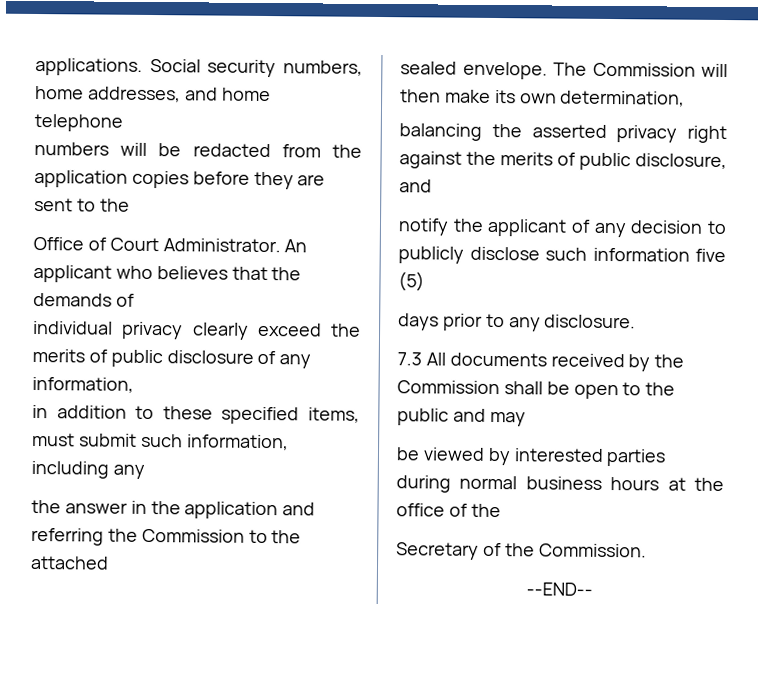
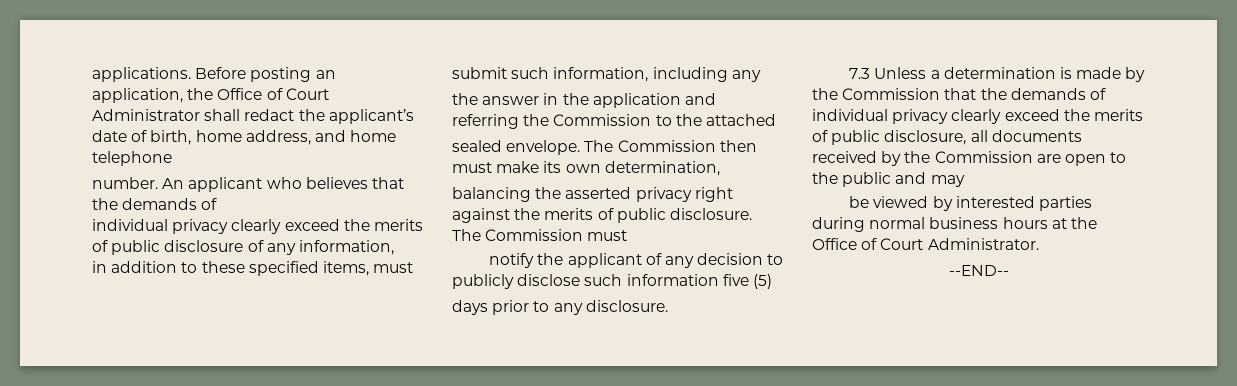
[149,58,364,78] [35,85,271,103] [34,113,123,132] [34,141,362,158] [34,169,326,190] [34,197,130,212] [33,236,281,253] Social security numbers, home addresses, and home telephone // numbers will be redacted from the application copies before they are sent to the // Office of Court Administrator. -> [195,67,336,82] [92,88,329,103] [92,109,414,124] [92,130,397,145] [92,151,172,166] [92,177,158,189] Before posting an application, the Office of Court Administrator shall redact the applicant’s date of birth, home address, and home telephone // number.
[701,63,728,78] [400,89,441,103] will then -> [719,140,757,152] [452,162,492,173] then must
[635,153,727,170] [399,179,432,193] disclosure, and -> [669,208,752,220] [452,229,628,241] disclosure. The Commission must
[425,352,446,366] All -> [874,67,1146,82] [812,88,1106,100] [812,109,1143,124] [812,130,988,145] Unless a determination is made by the Commission that the demands of individual privacy clearly exceed the merits of public disclosure, all
[503,381,570,395] shall be -> [1036,154,1061,163] are
[396,503,501,518] [396,542,647,560] office of the // Secretary of the Commission. -> [812,238,1039,250] Office of Court Administrator.

